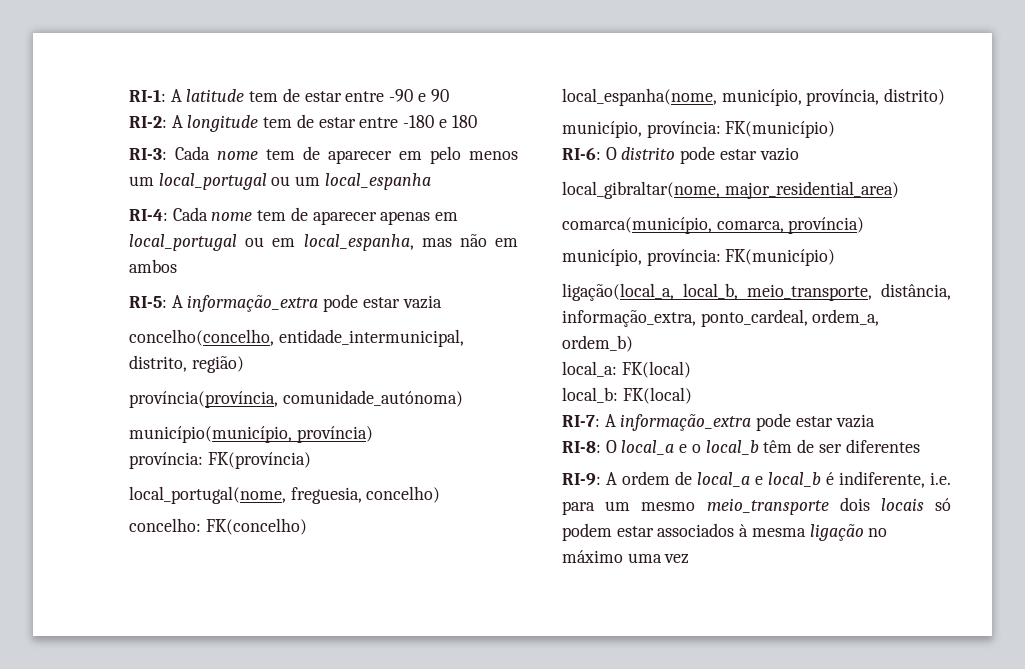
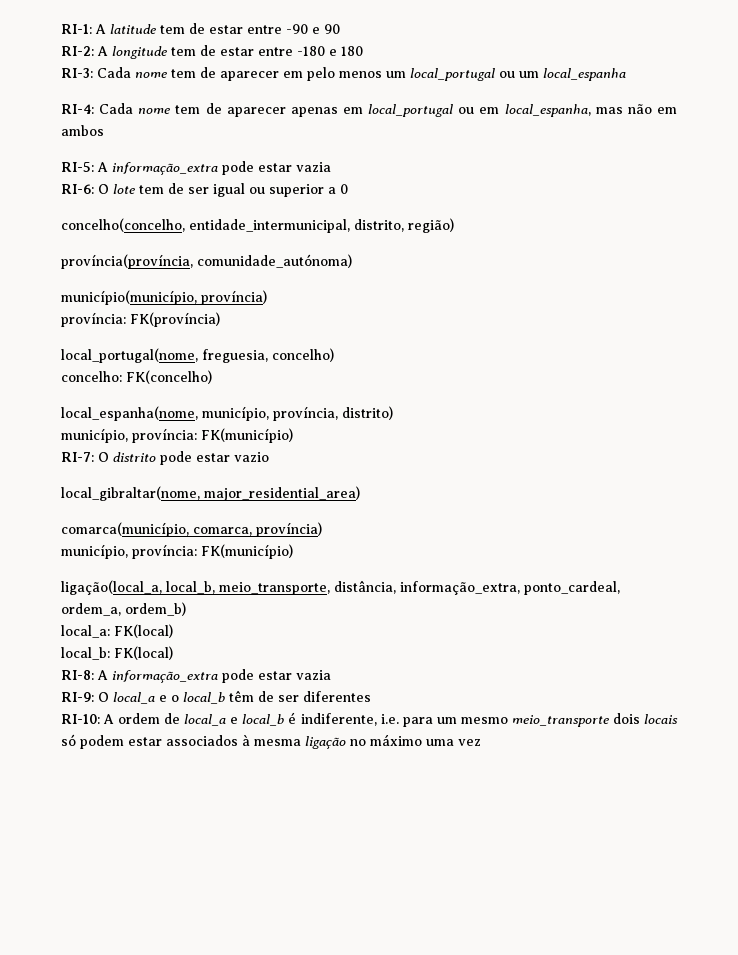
(442, 302) none -> [61,183,348,197] // RI-6: O lote tem de ser igual ou superior a 0
[562,147,601,160] RI-6: -> [61,452,94,462] RI-7:
[562,413,875,431] [562,441,601,453] RI-7: A informação_extra pode estar vazia // RI-8: -> [61,669,331,683] [61,692,94,702] RI-8: A informação_extra pode estar vazia // RI-9:
[562,473,601,486] RI-9: -> [61,714,100,724] RI-10:

